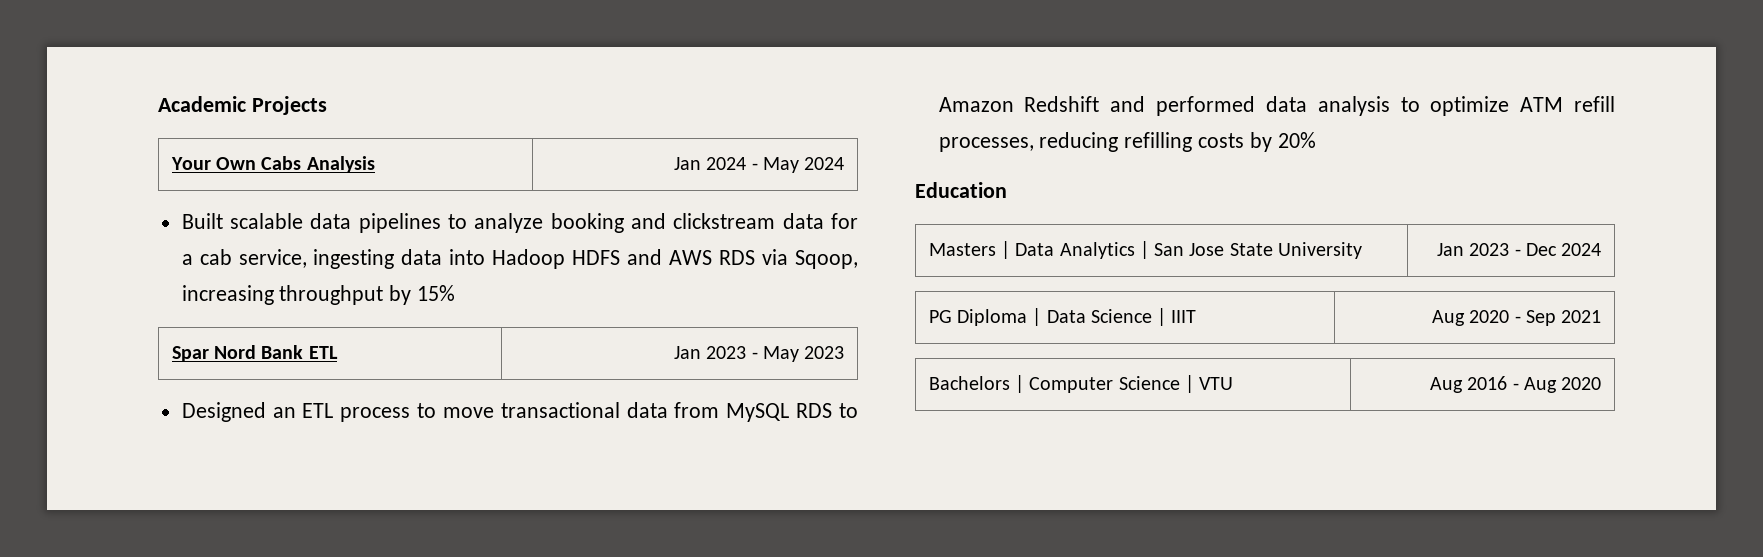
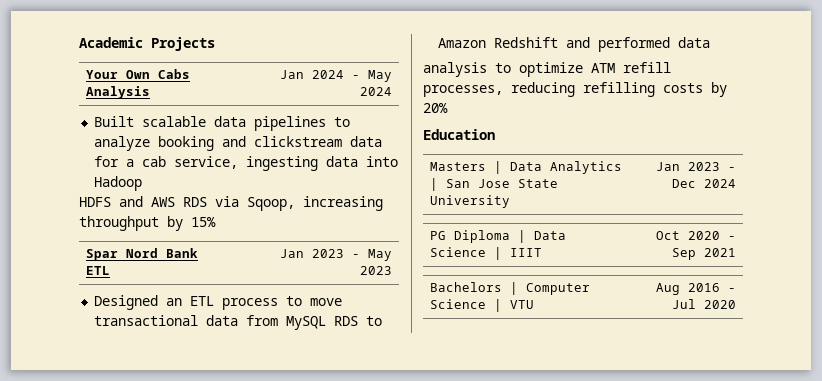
(566, 259) none -> (143, 183) //
(1307, 104) none -> (711, 42) //
[1432,310,1466,326] Aug -> [655,231,680,240] Oct
[1523,377,1557,393] Aug -> [671,299,696,309] Jul

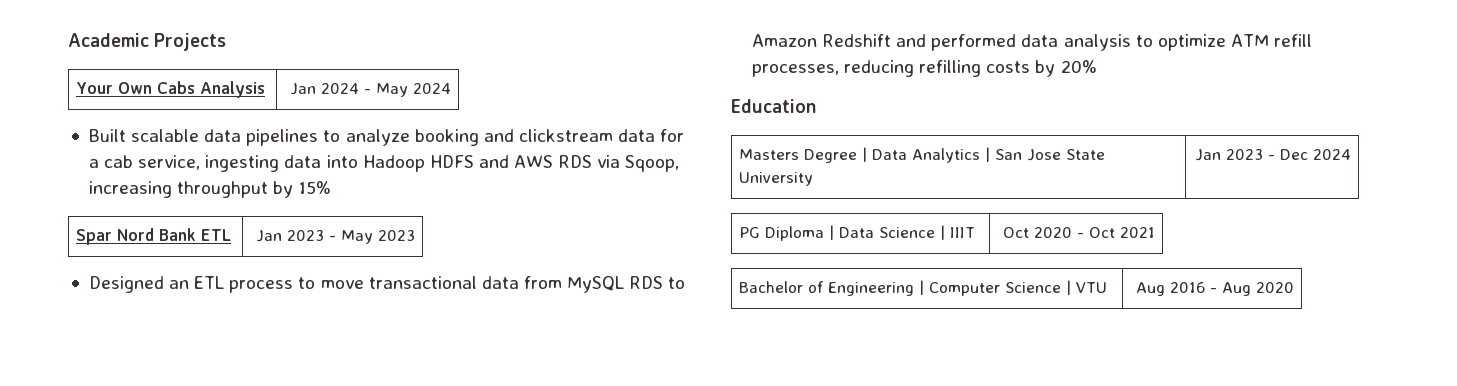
(143, 183) // -> (425, 163) none
(711, 42) // -> (1059, 40) none
(487, 166) none -> [803,149,857,163] Degree
[671,248,696,260] Sep -> [1089,227,1116,238] Oct
[430,282,503,292] Bachelors -> [738,281,914,296] Bachelor of Engineering
[671,299,696,309] Jul -> [1222,282,1252,296] Aug

